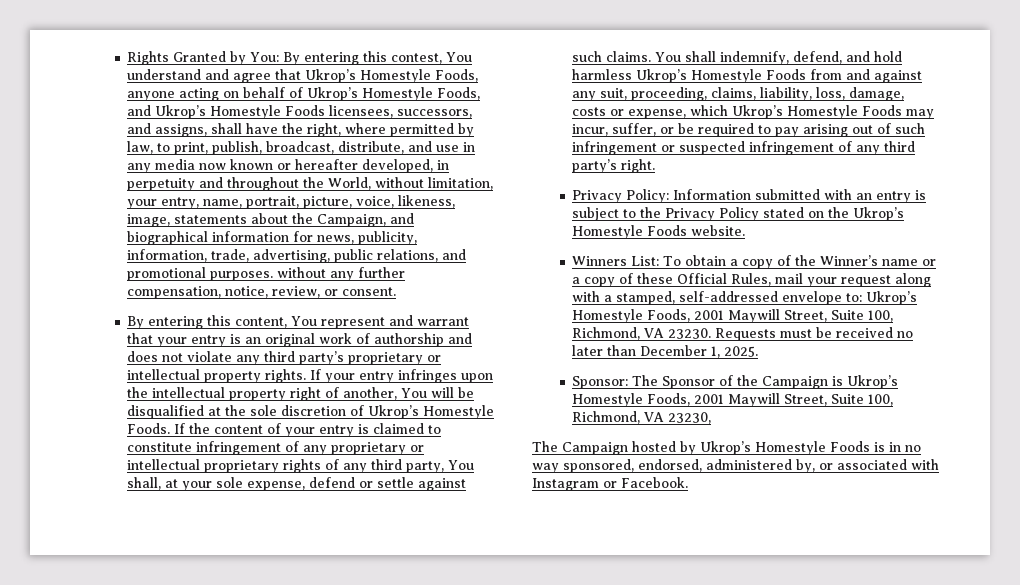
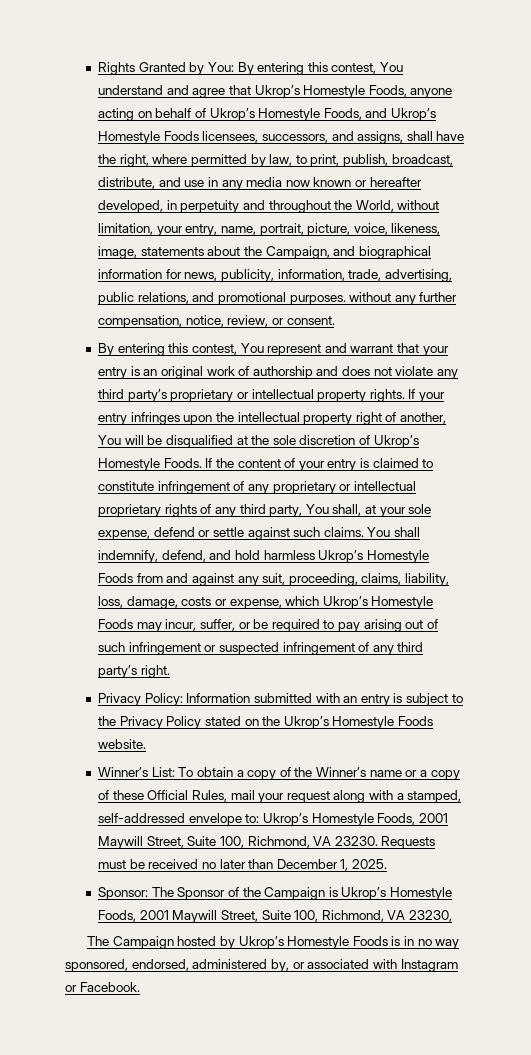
[235,317,288,328] content, -> [191,344,237,355] contest,
[572,256,628,266] Winners -> [97,767,148,777] Winner’s

